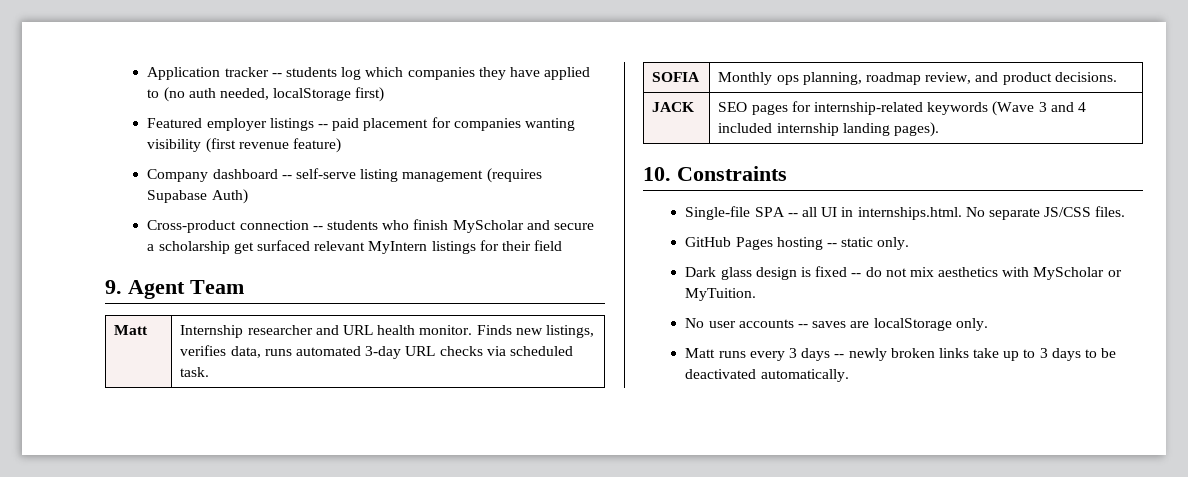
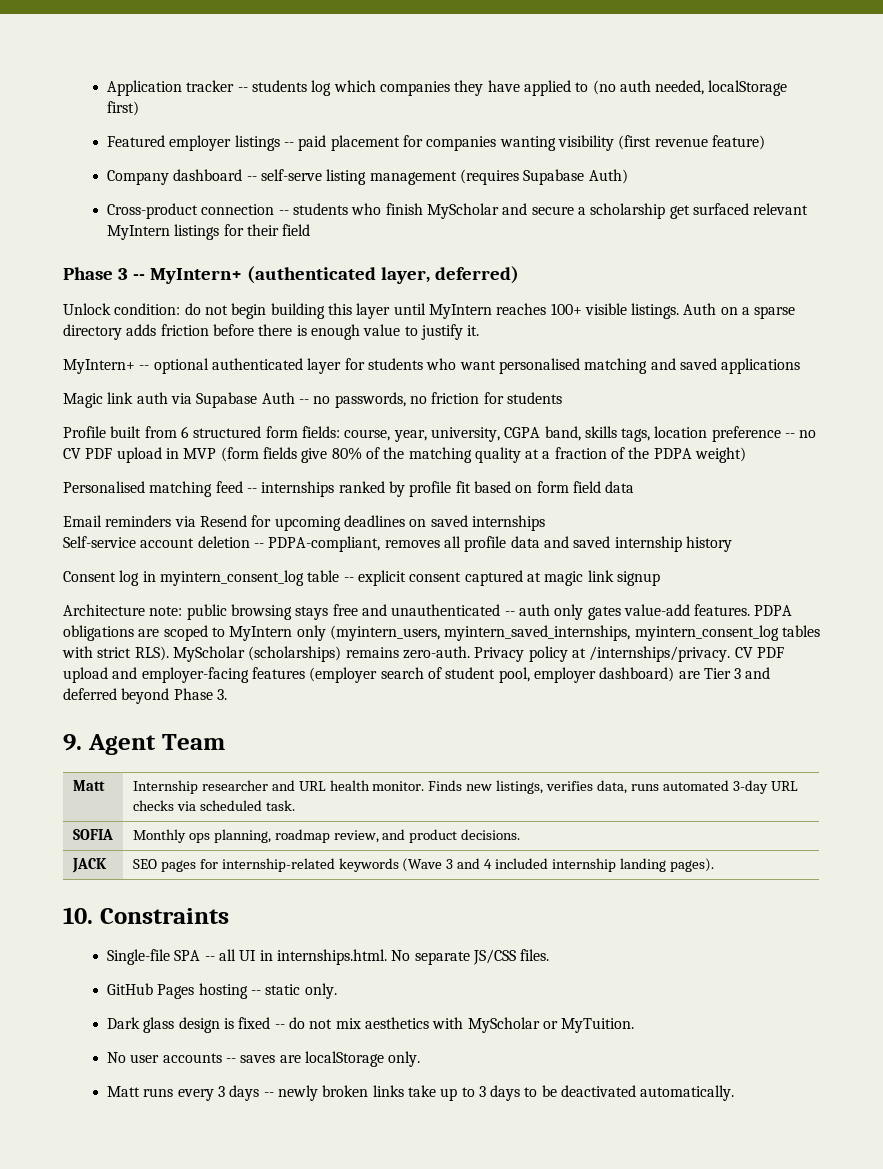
(563, 245) none -> [63,266,519,284] [63,303,796,319] [63,324,480,340] [63,358,801,374] [63,392,562,408] [63,426,817,442] [63,447,747,463] [63,481,635,497] [63,515,545,531] [63,536,732,552] [63,570,660,586] [63,604,793,620] [63,625,820,641] [62,646,784,662] [63,667,771,683] [63,688,227,704] // Phase 3 -- MyIntern+ (authenticated layer, deferred) // Unlock condition: do not begin building this layer until MyIntern reaches 100+ visible listings. Auth on a sparse directory adds friction before there is enough value to justify it. // MyIntern+ -- optional authenticated layer for students who want personalised matching and saved applications // Magic link auth via Supabase Auth -- no passwords, no friction for students // Profile built from 6 structured form fields: course, year, university, CGPA band, skills tags, location preference -- no CV PDF upload in MVP (form fields give 80% of the matching quality at a fraction of the PDPA weight) // Personalised matching feed -- internships ranked by profile fit based on form field data // Email reminders via Resend for upcoming deadlines on saved internships // Self-service account deletion -- PDPA-compliant, removes all profile data and saved internship history // Consent log in myintern_consent_log table -- explicit consent captured at magic link signup // Architecture note: public browsing stays free and unauthenticated -- auth only gates value-add features. PDPA obligations are scoped to MyIntern only (myintern_users, myintern_saved_internships, myintern_consent_log tables with strict RLS). MyScholar (scholarships) remains zero-auth. Privacy policy at /internships/privacy. CV PDF upload and employer-facing features (employer search of student pool, employer dashboard) are Tier 3 and deferred beyond Phase 3.

